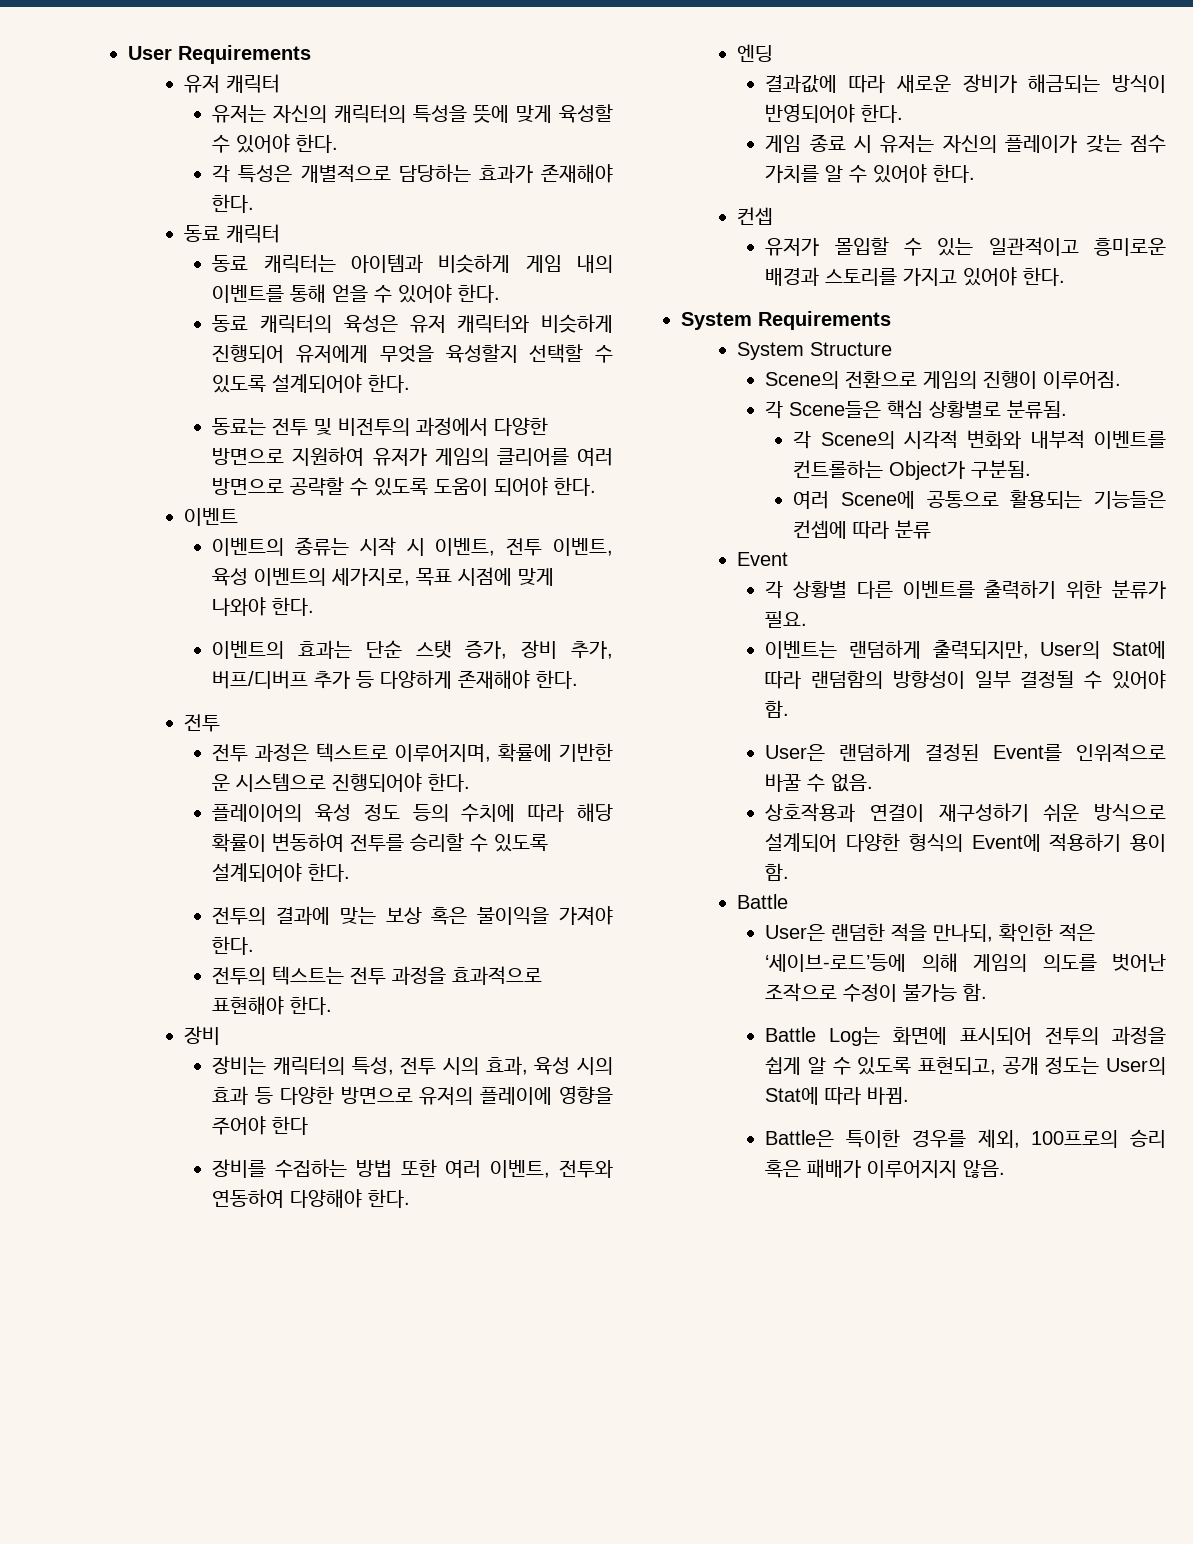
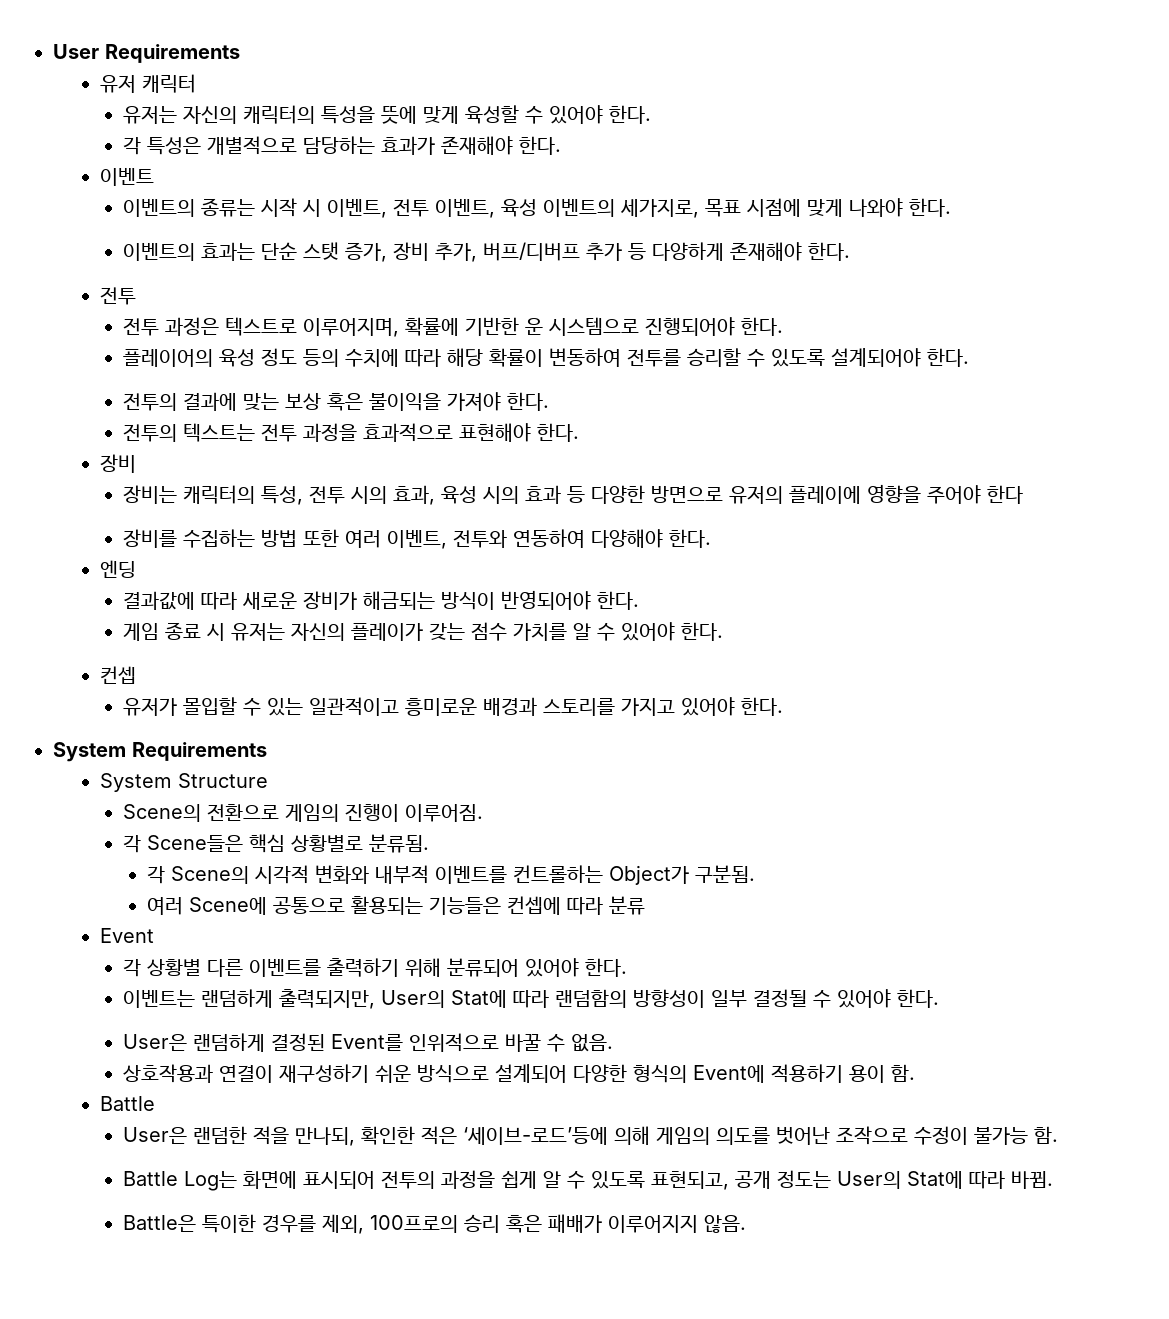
[184,224,281,243] [212,254,613,273] [212,284,501,303] [212,314,613,333] [212,344,613,363] [212,374,411,393] [212,417,549,436] [212,447,613,466] [212,477,597,496] // 동료 캐릭터 // 동료 캐릭터는 아이템과 비슷하게 게임 내의 이벤트를 통해 얻을 수 있어야 한다. // 동료 캐릭터의 육성은 유저 캐릭터와 비슷하게 진행되어 유저에게 무엇을 육성할지 선택할 수 있도록 설계되어야 한다. // 동료는 전투 및 비전투의 과정에서 다양한 방면으로 지원하여 유저가 게임의 클리어를 여러 방면으로 공략할 수 있도록 도움이 되어야 한다. -> (562, 145) none
[1066,580,1166,599] [765,611,808,628] 위한 분류가 필요. -> [405,958,628,977] 위해 분류되어 있어야 한다.
[765,700,790,718] 함. -> [897,989,940,1008] 한다.

